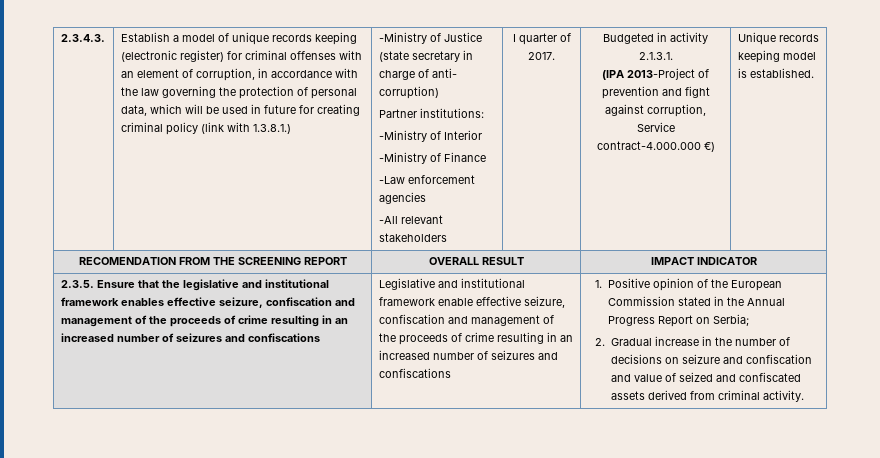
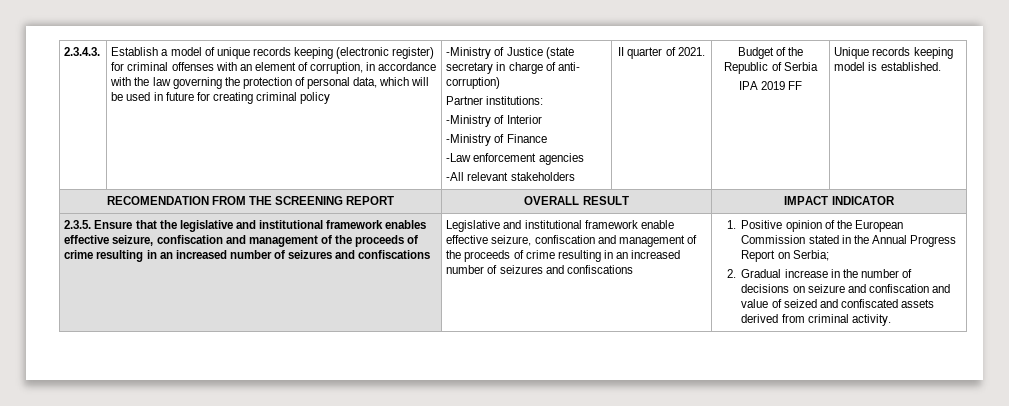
[200,122,291,134] (link with 1.3.8.1.) -> (331, 98) none
[512,34,516,42] I -> [618,47,625,56] II
[528,52,555,60] [603,32,708,44] [638,52,673,60] [602,68,709,80] [601,86,710,99] [605,104,706,117] [636,122,675,132] [596,141,715,152] 2017. | Budgeted in activity 2.1.3.1. // (IPA 2013-Project of prevention and fight against corruption, Service contract-4.000.000 €) -> [677,47,705,56] [737,47,804,59] [724,62,818,74] [738,81,803,90] 2021. | Budget of the Republic of Serbia // IPA 2019 FF

